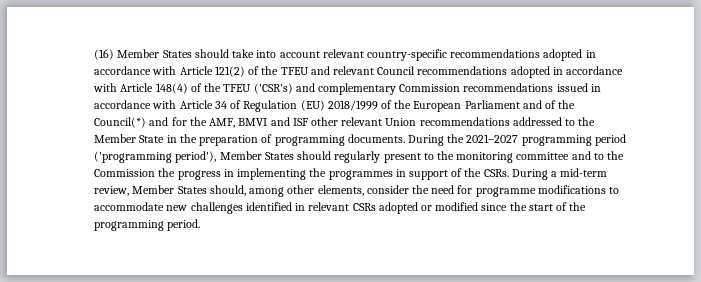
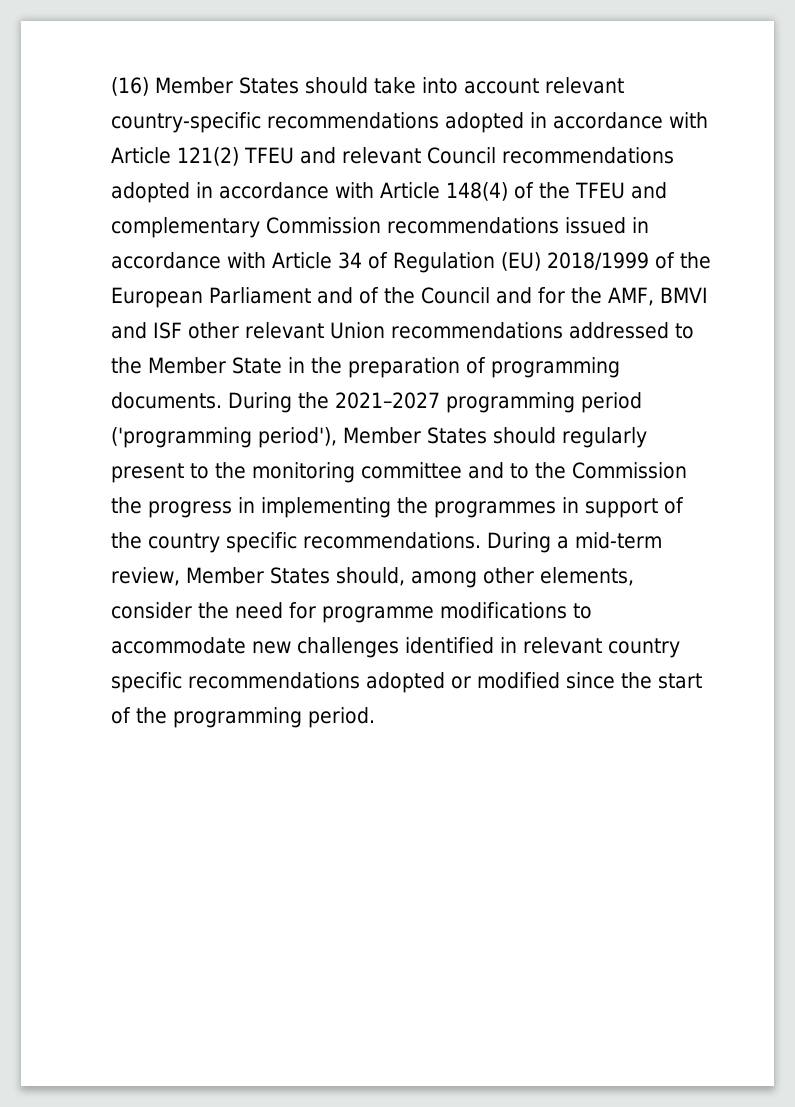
[248,66,279,75] of the -> (239, 156) none
[253,83,293,94] ('CSR's) -> (625, 190) none
[94,117,147,128] Council(*) -> [420,287,490,304] Council
[483,169,509,177] CSRs. -> [147,532,481,553] country specific recommendations.
[352,203,376,211] CSRs -> [607,638,680,658] [110,672,360,693] country specific recommendations

